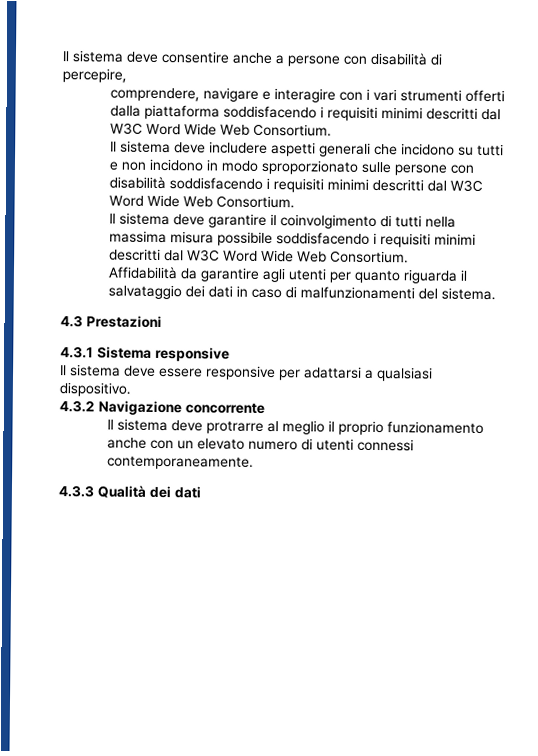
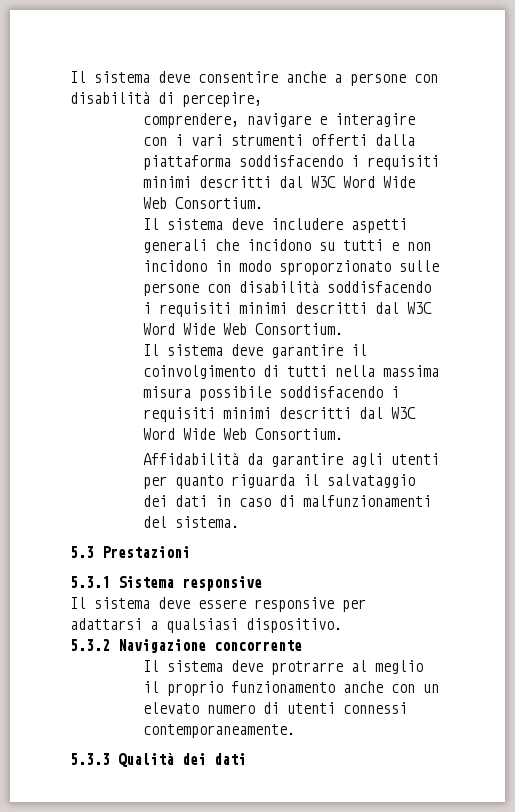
[60,315,83,328] 4.3 -> [70,546,94,558] 5.3
[60,346,94,359] 4.3.1 -> [70,576,110,588] 5.3.1
[59,400,95,413] 4.3.2 -> [70,639,110,651] 5.3.2
[58,485,94,498] 4.3.3 -> [70,753,110,765] 5.3.3

